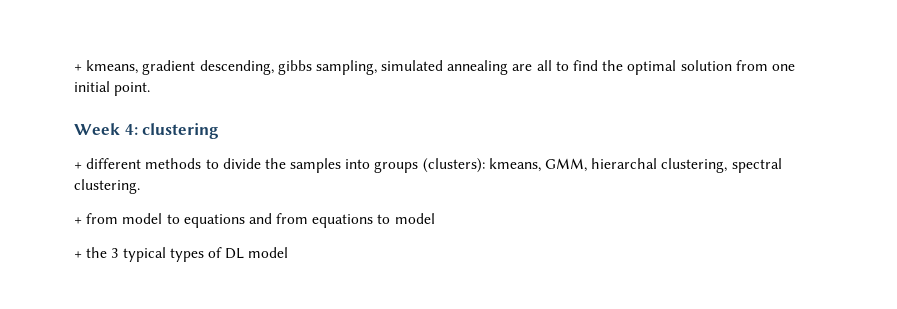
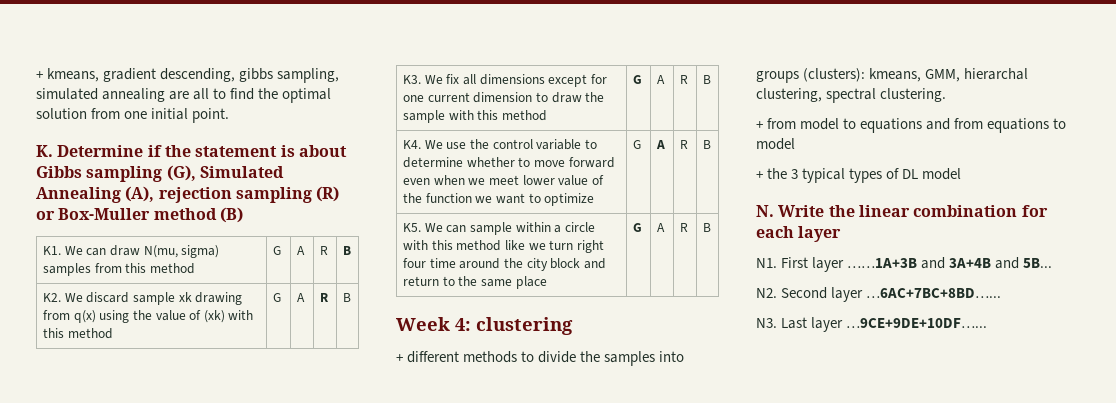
(151, 89) none -> [36,145,347,157] [36,165,284,182] [36,186,340,203] [36,207,243,223] [42,245,220,258] [42,263,195,276] [272,246,281,255] [296,246,305,255] [319,246,328,255] [342,246,351,255] [42,292,243,305] [42,310,254,323] [42,328,113,339] [272,293,281,302] [296,293,305,302] [319,293,329,302] [342,293,351,302] [402,74,607,87] [402,92,605,103] [402,110,547,123] [632,75,642,84] [656,75,665,84] [679,75,688,84] [702,75,711,84] [402,139,597,150] [402,157,615,168] [402,175,604,186] [402,193,595,206] [632,140,641,149] [655,140,665,149] [679,140,688,149] [702,140,711,149] [402,222,595,235] [402,240,604,253] [402,258,606,271] [402,276,547,289] [632,223,642,232] [656,223,665,232] [679,223,688,232] [702,223,711,232] // K. Determine if the statement is about Gibbs sampling (G), Simulated Annealing (A), rejection sampling (R) or Box-Muller method (B) // K1. We can draw N(mu, sigma) samples from this method | G | A | R | B // K2. We discard sample xk drawing from q(x) using the value of (xk) with this method | G | A | R | B // K3. We fix all dimensions except for one current dimension to draw the sample with this method | G | A | R | B // K4. We use the control variable to determine whether to move forward even when we meet lower value of the function we want to optimize | G | A | R | B // K5. We can sample within a circle with this method like we turn right four time around the city block and return to the same place | G | A | R | B
(289, 252) none -> [756,205,1048,217] [756,226,842,242] [756,257,1053,272] [756,287,1002,302] [756,317,988,332] // N. Write the linear combination for each layer // N1. First layer ……1A+3B and 3A+4B and 5B... // N2. Second layer …6AC+7BC+8BD…... // N3. Last layer …9CE+9DE+10DF…...

